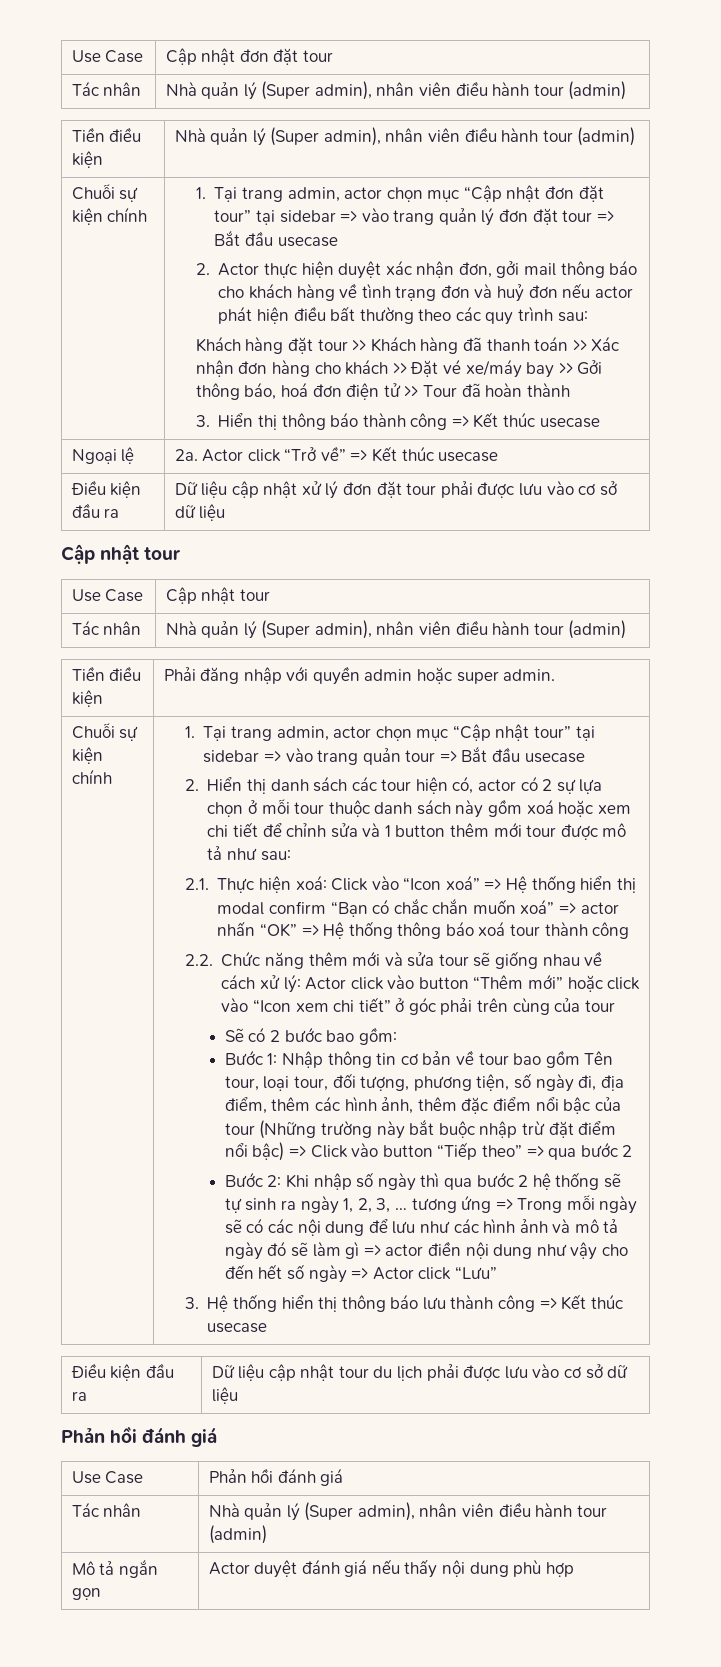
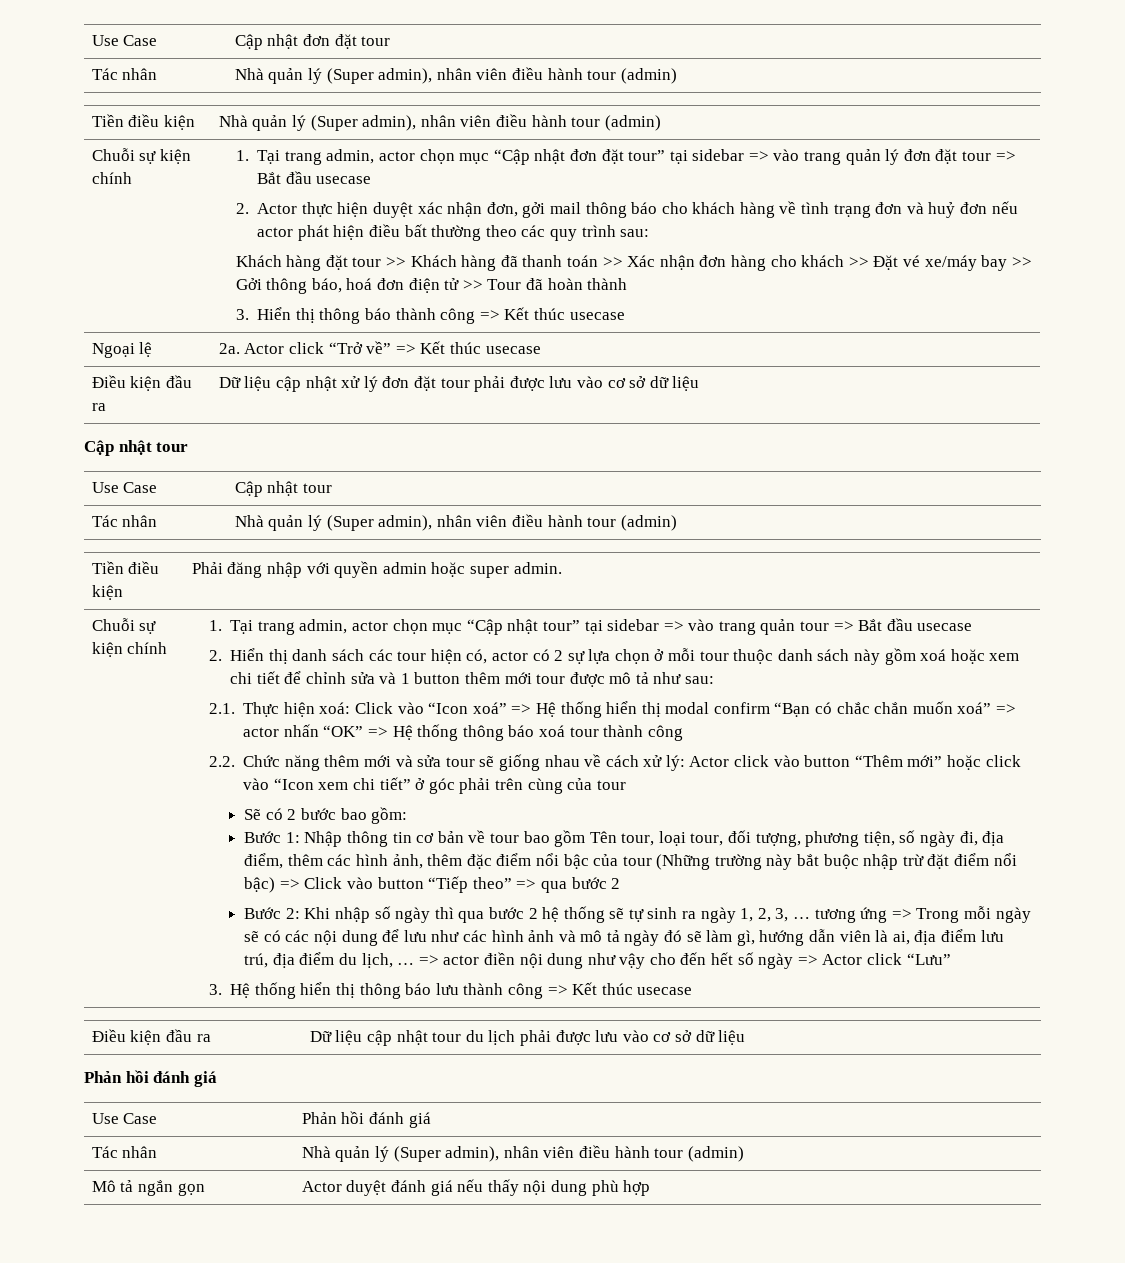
[345,1241,360,1259] gì -> [736,929,1004,946] [244,952,415,968] gì, hướng dẫn viên là ai, địa điểm lưu trú, địa điểm du lịch, …

